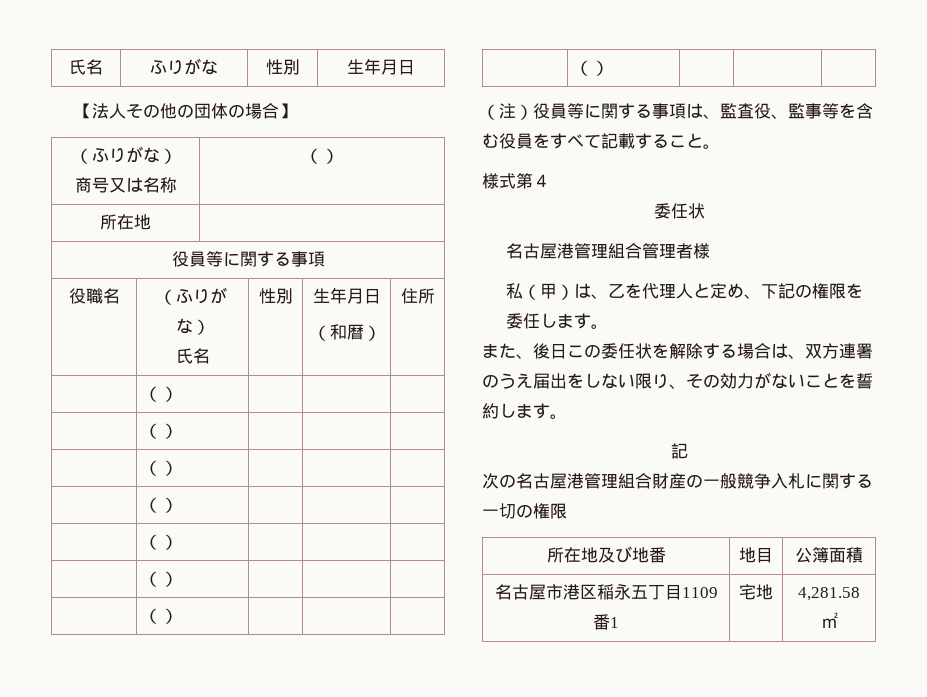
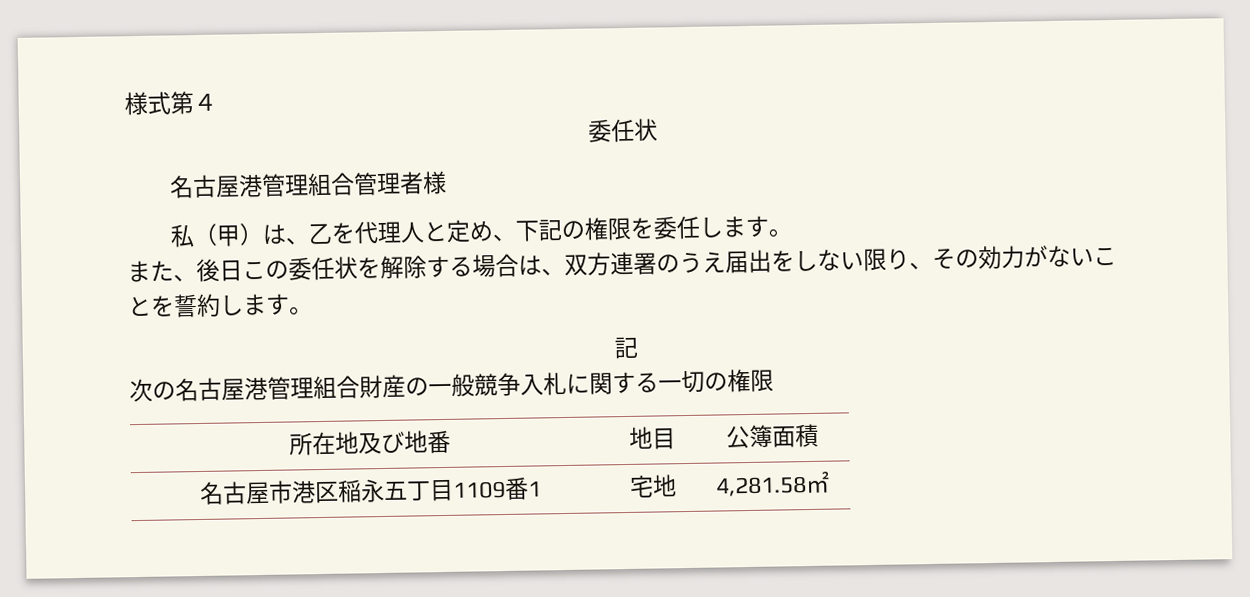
[69,59,103,75] [150,58,218,75] [265,59,300,75] [347,58,415,75] [74,103,296,119] [74,146,177,164] [74,177,177,193] [305,148,339,164] [100,214,151,230] [171,251,325,267] [68,288,120,304] [158,287,227,305] [175,318,210,335] [175,348,210,364] [258,288,293,304] [312,287,381,304] [312,324,381,341] [400,288,435,304] [143,386,178,402] [143,423,178,439] [143,460,178,476] [143,497,178,513] [143,534,178,550] [143,571,178,587] [143,608,178,624] [574,60,609,76] [482,103,873,120] [482,133,720,149] 氏名 | ふりがな | 性別 | 生年月日 // 【法人その他の団体の場合】 // （ふりがな） // 商号又は名称 | （） // 所在地 | // 役員等に関する事項 // 役職名 | （ふりがな） // 氏名 | 性別 | 生年月日 // （和暦） | 住所 // | （） | | | // | （） | | | // | （） | | | // | （） | | | // | （） | | | // | （） | | | // | （） | | | // | （） | | | // （注）役員等に関する事項は、監査役、監事等を含む役員をすべて記載すること。 // -> (124, 103) none

